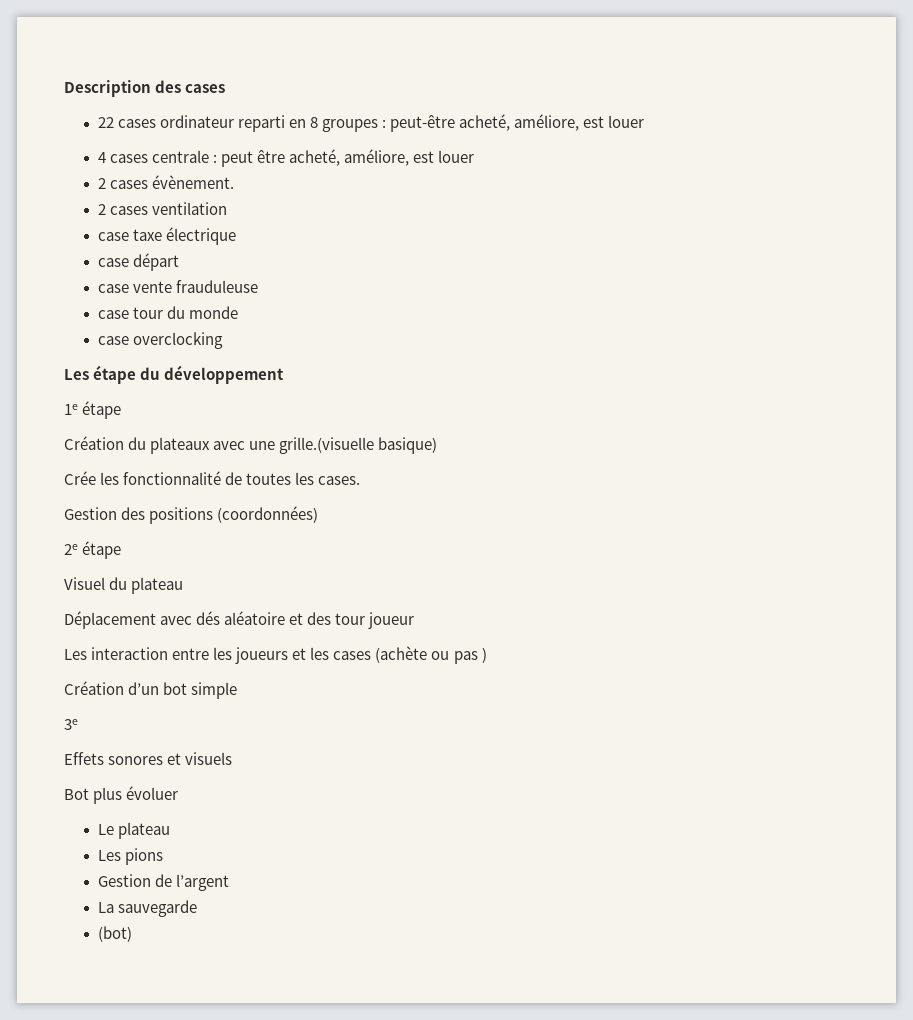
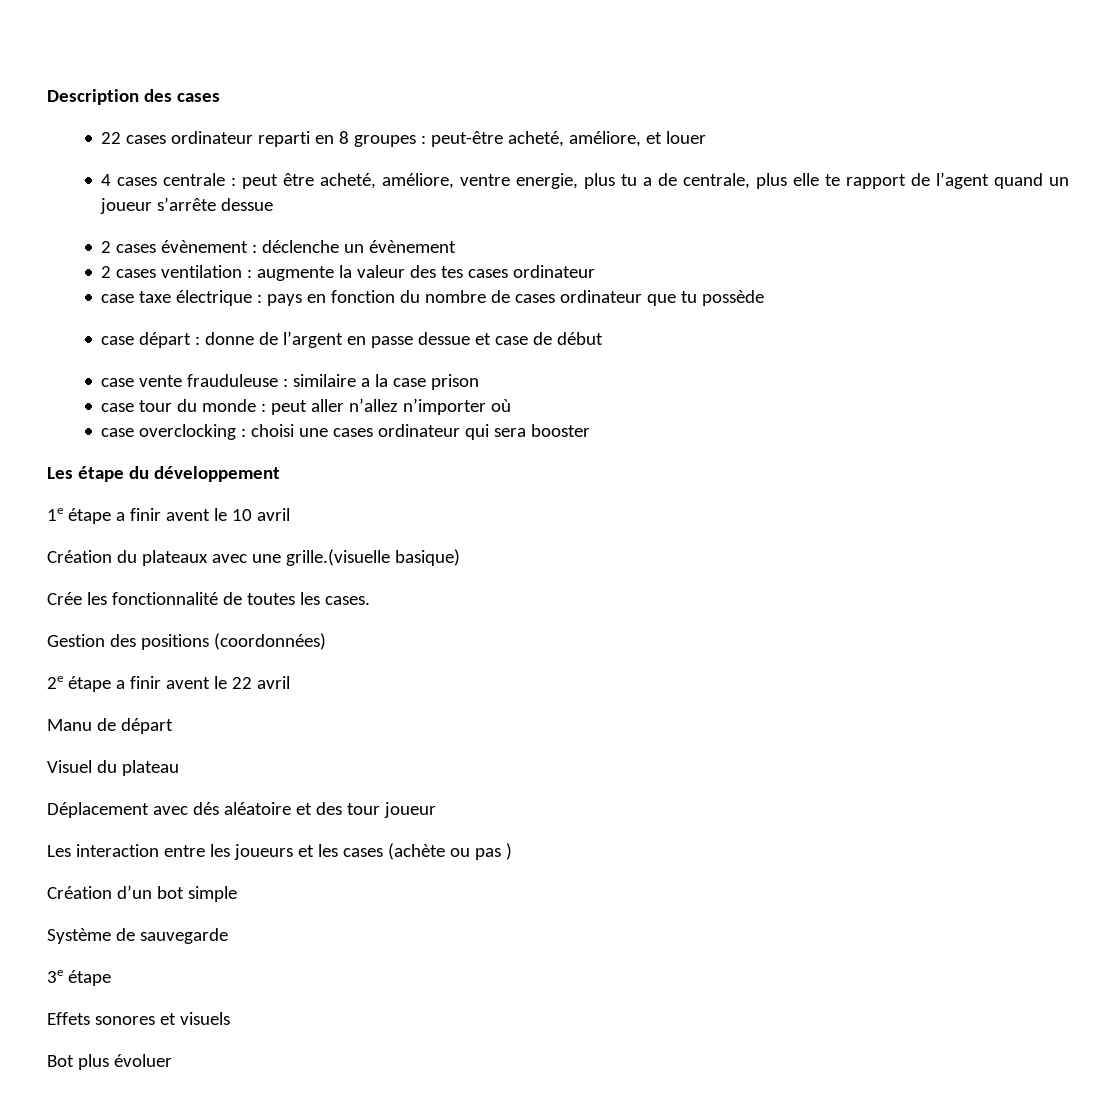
[583,116,605,128] est -> [646,132,663,144] et
[412,150,475,163] [97,175,234,189] [97,202,227,215] [97,227,236,245] [97,253,179,271] [97,280,258,293] [97,306,238,319] [97,332,223,349] est louer // 2 cases évènement. // 2 cases ventilation // case taxe électrique // case départ // case vente frauduleuse // case tour du monde // case overclocking -> [460,172,1070,189] [100,197,274,214] [101,240,457,253] [101,265,596,281] [101,290,765,306] [101,331,604,348] [101,374,480,390] [101,398,512,415] [101,424,591,440] ventre energie, plus tu a de centrale, plus elle te rapport de l’agent quand un joueur s’arrête dessue // 2 cases évènement : déclenche un évènement // 2 cases ventilation : augmente la valeur des tes cases ordinateur // case taxe électrique : pays en fonction du nombre de cases ordinateur que tu possède // case départ : donne de l’argent en passe dessue et case de début // case vente frauduleuse : similaire a la case prison // case tour du monde : peut aller n’allez n’importer où // case overclocking : choisi une cases ordinateur qui sera booster
(122, 410) none -> [115,508,290,521] a finir avent le 10 avril
(122, 550) none -> [115,676,290,689] [47,718,173,734] a finir avent le 22 avril // Manu de départ
(238, 690) none -> [47,928,228,944] // Système de sauvegarde
(78, 724) none -> [67,970,111,986] étape
[97,822,170,839] [97,848,163,865] [97,874,229,891] [97,900,197,917] [97,926,132,942] // Le plateau // Les pions // Gestion de l’argent // La sauvegarde // (bot) -> (172, 1060) none

